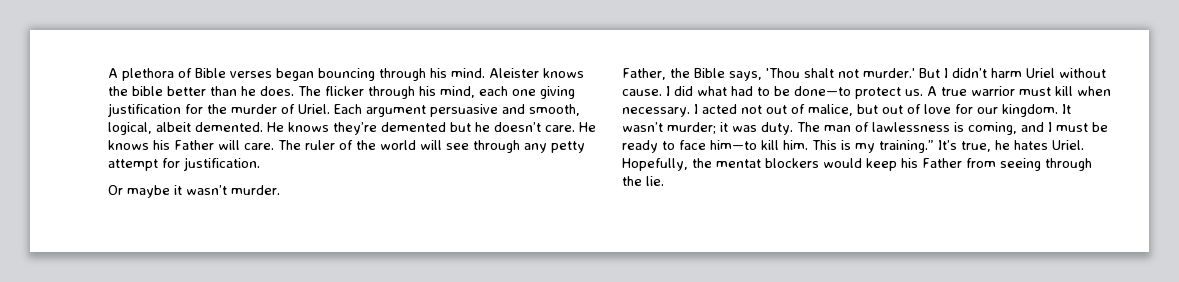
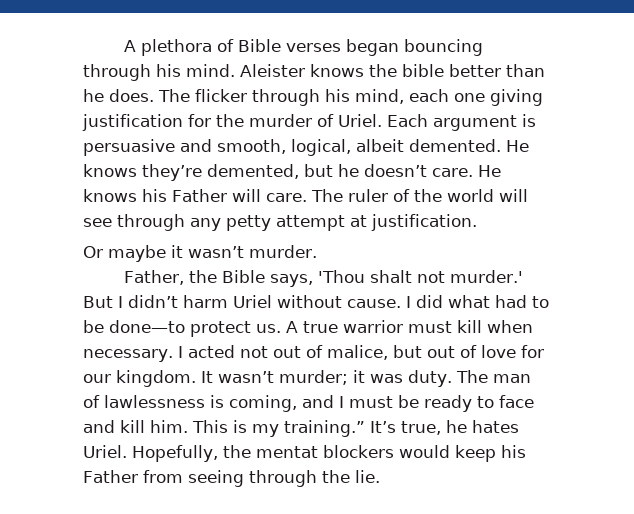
(426, 111) none -> [522,114,536,127] is
[381,122,446,132] demented -> [207,164,299,179] demented,
[162,158,180,168] for -> [350,215,367,227] at
[710,140,757,150] him—to -> [83,420,115,433] and

